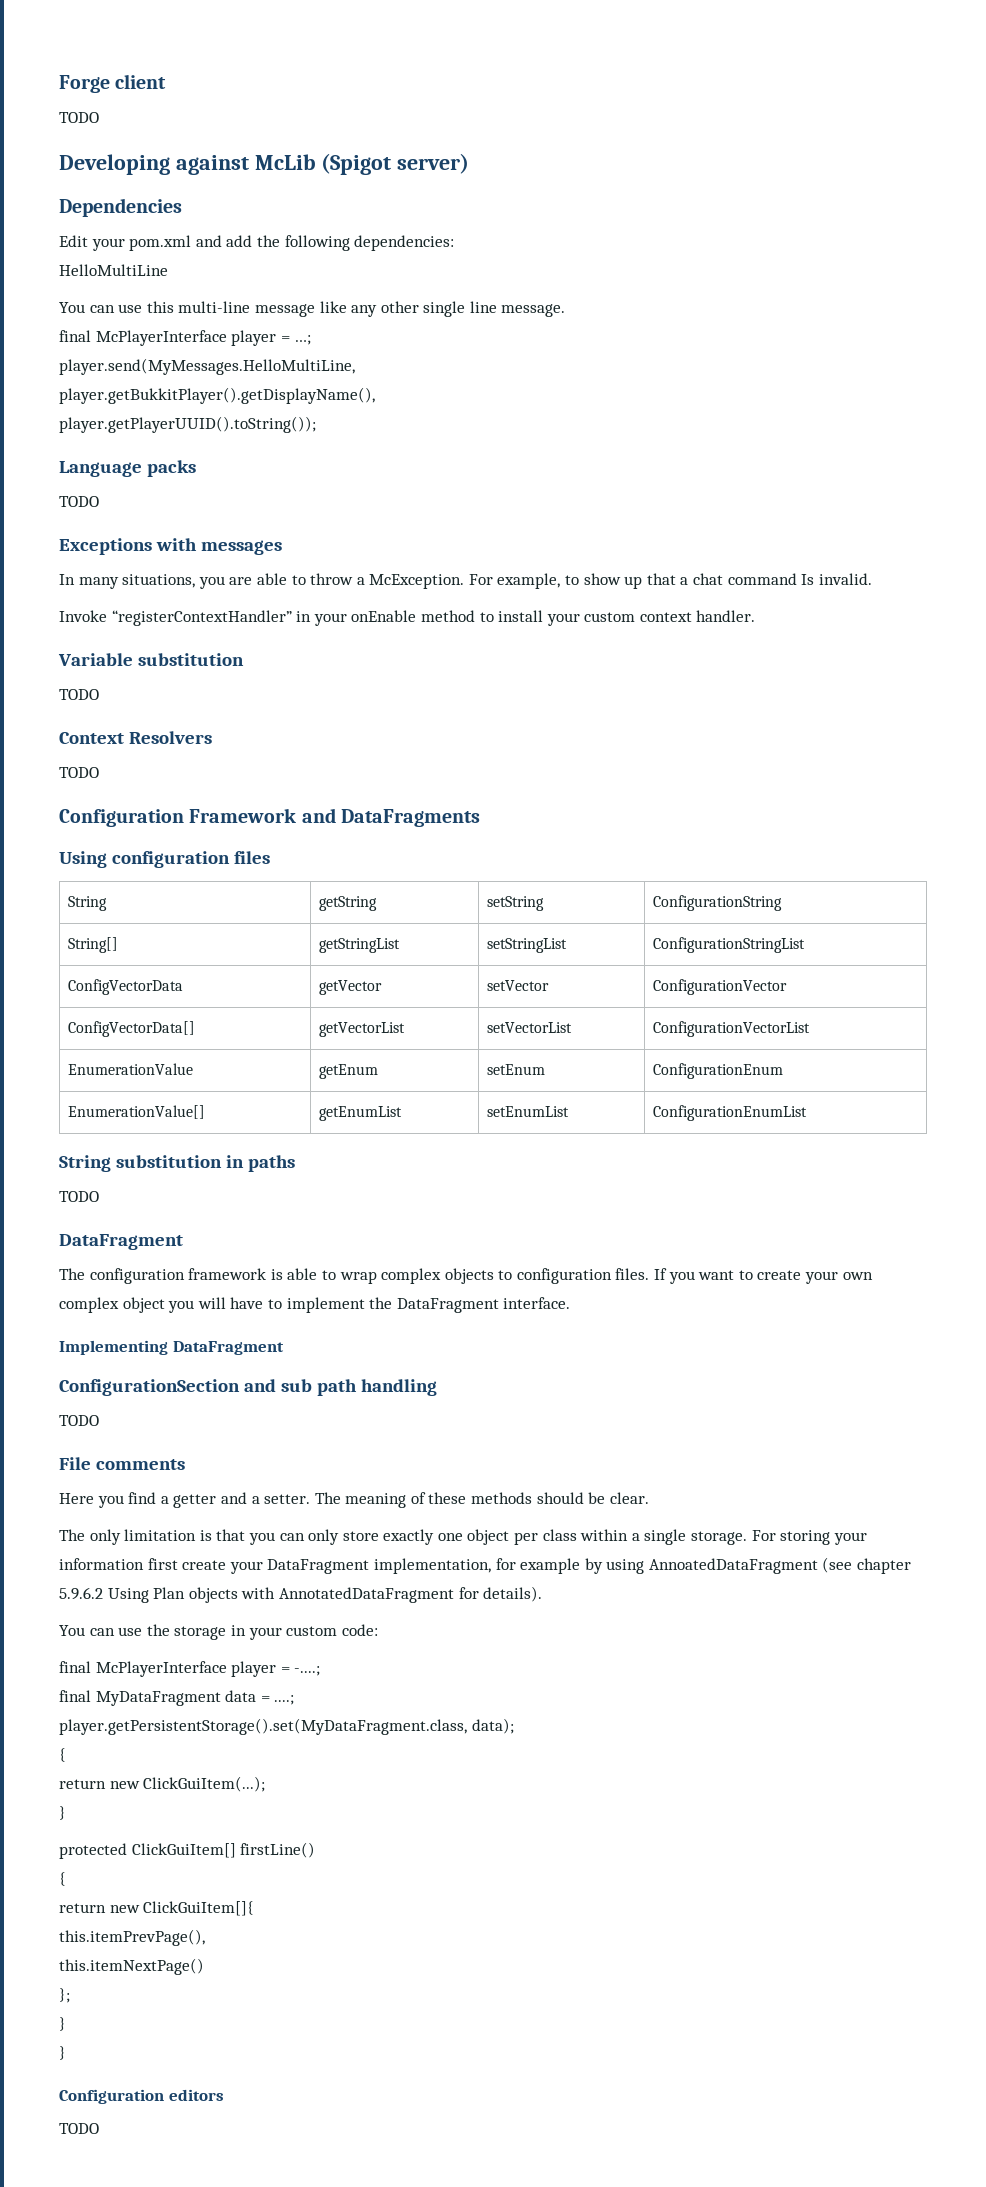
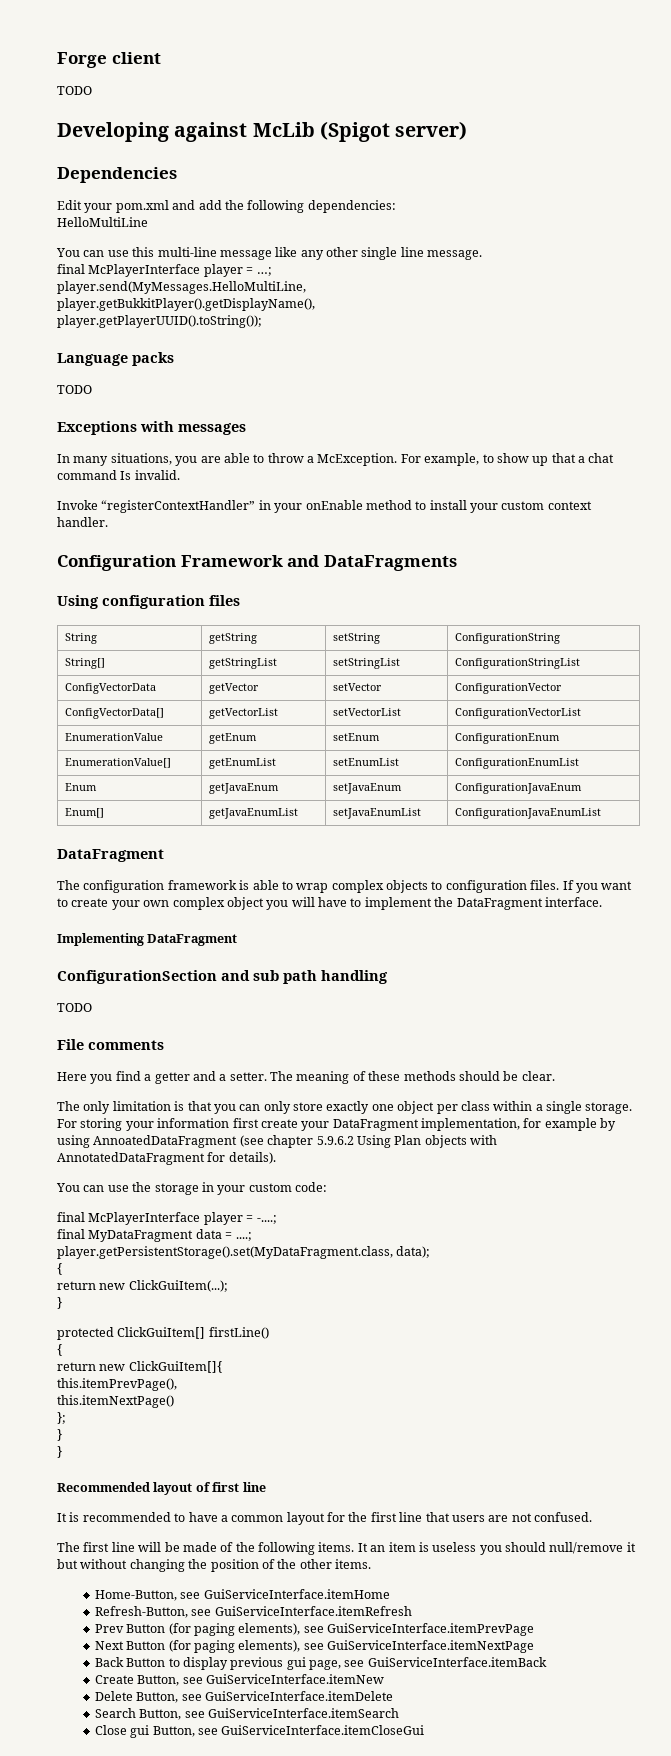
[58,653,244,666] [59,689,99,700] [59,731,212,744] [59,767,99,778] // Variable substitution // TODO // Context Resolvers // TODO -> (108, 522) none
[59,1155,295,1172] [59,1191,99,1202] // String substitution in paths // TODO -> [64,783,97,791] [208,783,279,794] [332,783,402,794] [454,783,582,794] [64,808,104,818] [208,808,298,819] [332,808,421,819] [454,808,601,819] // Enum | getJavaEnum | setJavaEnum | ConfigurationJavaEnum // Enum[] | getJavaEnumList | setJavaEnumList | ConfigurationJavaEnumList
[59,2089,224,2104] [59,2123,99,2134] Configuration editors // TODO -> [57,1482,266,1495] [57,1512,592,1525] [57,1542,636,1555] [57,1559,371,1572] [94,1589,390,1601] [94,1606,412,1618] [94,1623,535,1636] [94,1640,535,1653] [94,1657,547,1670] [94,1674,384,1686] [94,1691,393,1703] [94,1708,399,1720] [94,1725,425,1738] Recommended layout of first line // It is recommended to have a common layout for the first line that users are not confused. // The first line will be made of the following items. It an item is useless you should null/remove it but without changing the position of the other items. // Home-Button, see GuiServiceInterface.itemHome // Refresh-Button, see GuiServiceInterface.itemRefresh // Prev Button (for paging elements), see GuiServiceInterface.itemPrevPage // Next Button (for paging elements), see GuiServiceInterface.itemNextPage // Back Button to display previous gui page, see GuiServiceInterface.itemBack // Create Button, see GuiServiceInterface.itemNew // Delete Button, see GuiServiceInterface.itemDelete // Search Button, see GuiServiceInterface.itemSearch // Close gui Button, see GuiServiceInterface.itemCloseGui

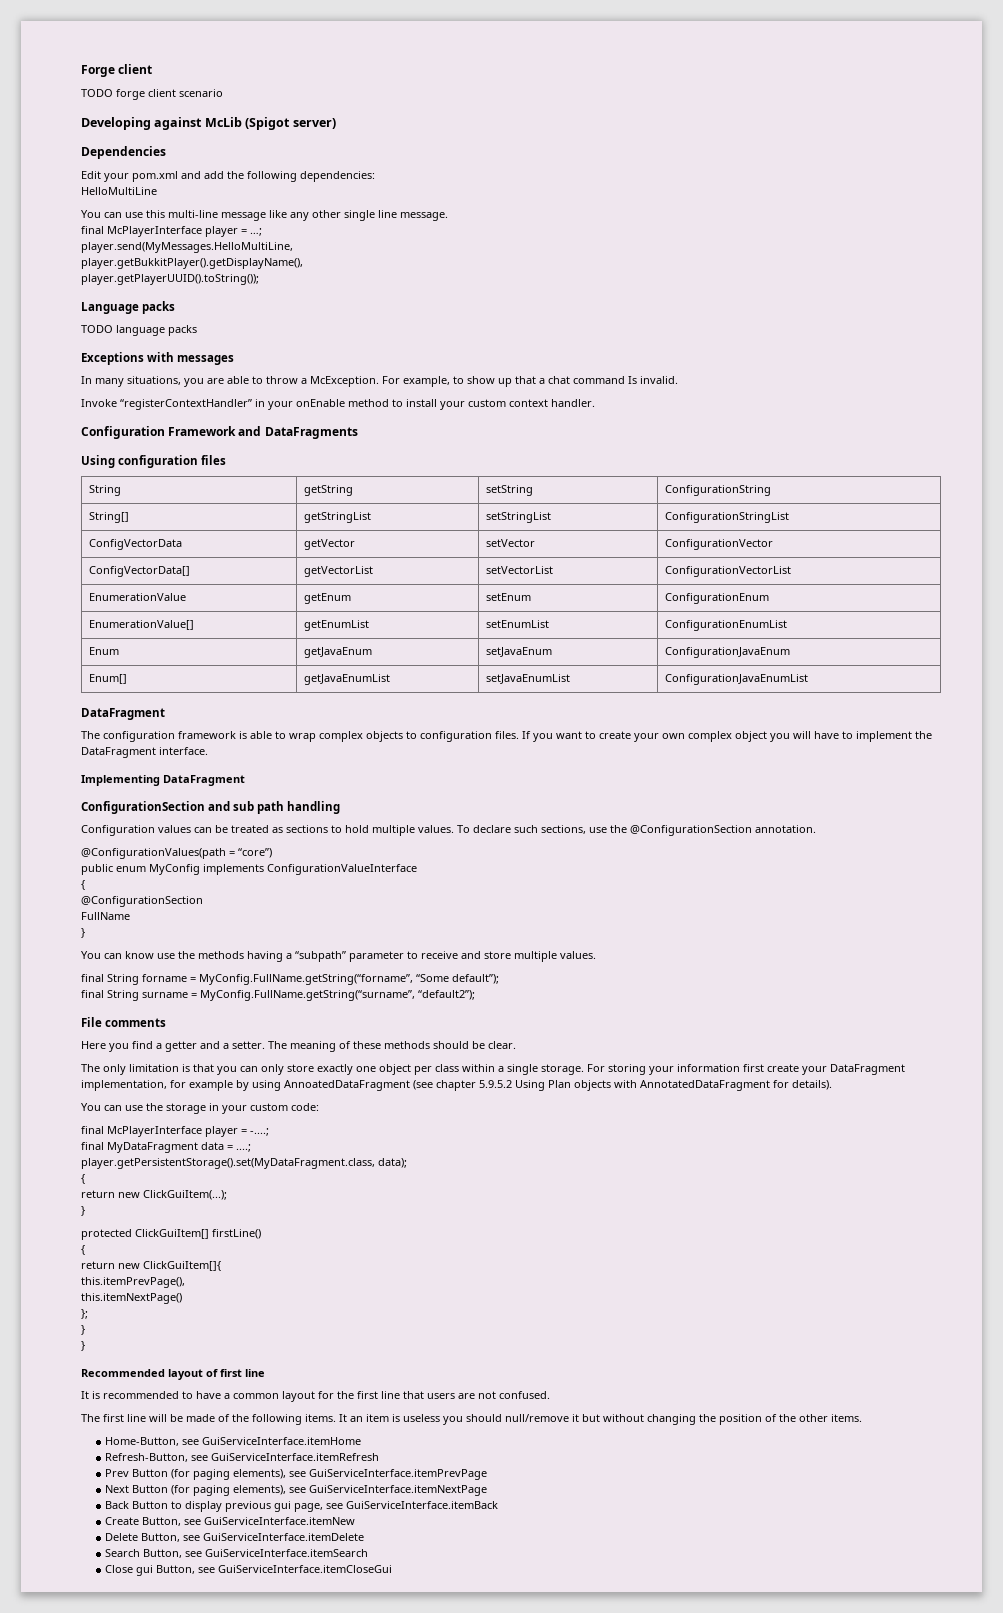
(92, 90) none -> [116,89,223,100] forge client scenario
(92, 389) none -> [116,325,197,336] language packs
[57,1003,92,1012] TODO -> [81,825,816,836] [81,848,272,859] [81,864,417,875] [81,880,85,890] [81,896,203,907] [81,912,130,920] [81,928,85,938] [81,951,596,962] [81,974,499,985] [81,990,475,1001] Configuration values can be treated as sections to hold multiple values. To declare such sections, use the @ConfigurationSection annotation. // @ConfigurationValues(path = “core”) // public enum MyConfig implements ConfigurationValueInterface // { // @ConfigurationSection // FullName // } // You can know use the methods having a “subpath” parameter to receive and store multiple values. // final String forname = MyConfig.FullName.getString(“forname”, “Some default”); // final String surname = MyConfig.FullName.getString(“surname”, “default2”);
[316,1136,354,1145] 5.9.6.2 -> [479,1080,512,1088] 5.9.5.2

